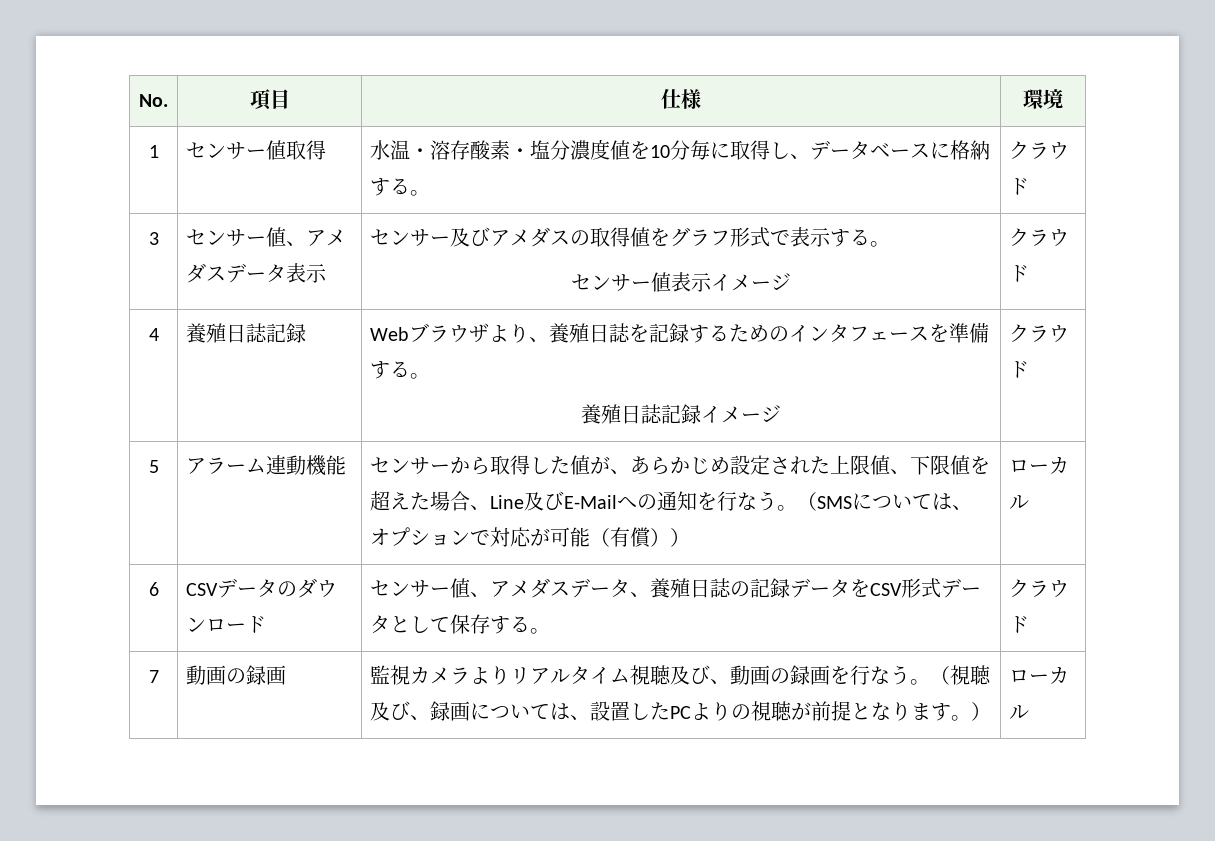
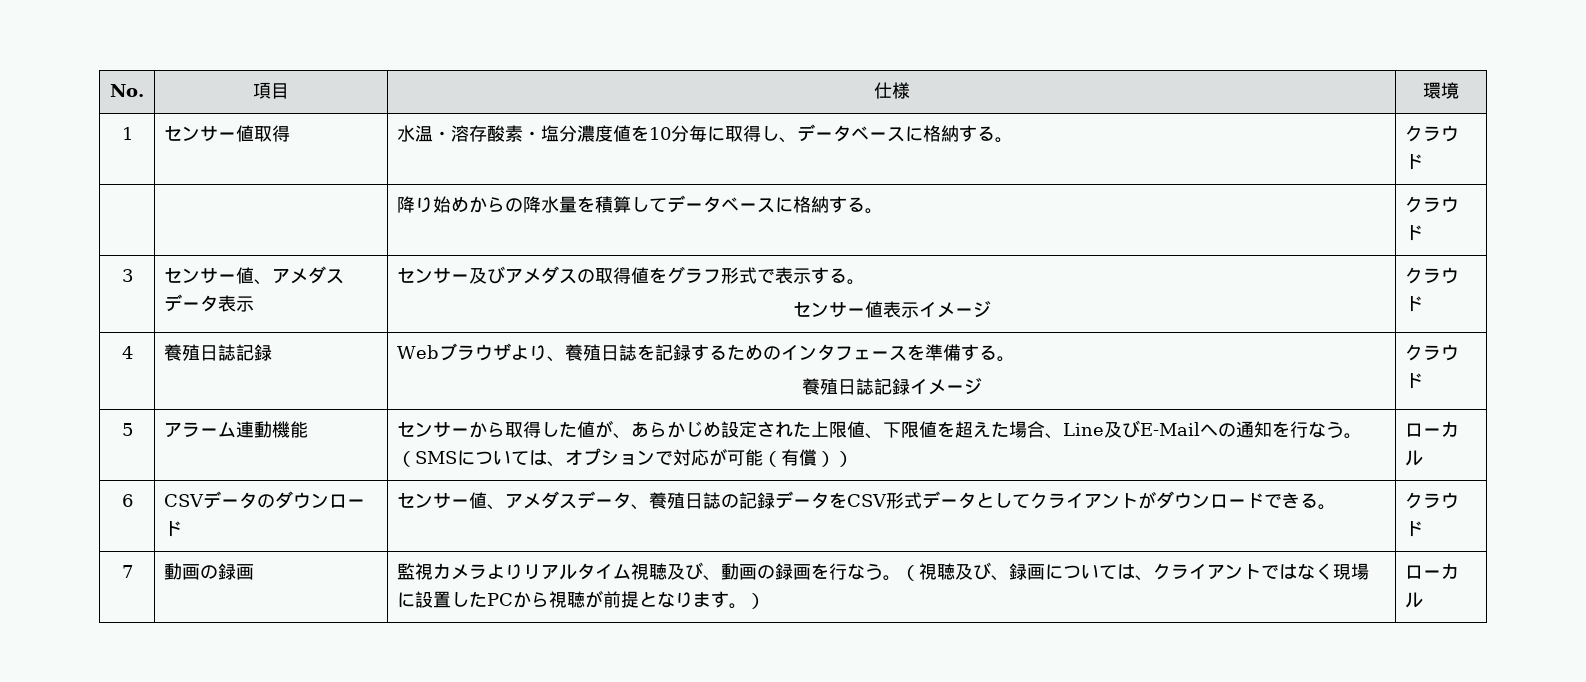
(1030, 186) none -> [397,195,884,214] [1405,196,1460,213] [1405,225,1424,241] // | | 降り始めからの降水量を積算してデータベースに格納する。 | クラウド
[450,614,511,634] 保存す -> [1030,491,1301,509] クライアントがダウンロードでき
(591, 717) none -> [1153,563,1370,580] [397,592,416,608] クライアントではなく現場に
[691,702,752,721] よりの -> [513,591,550,608] から

